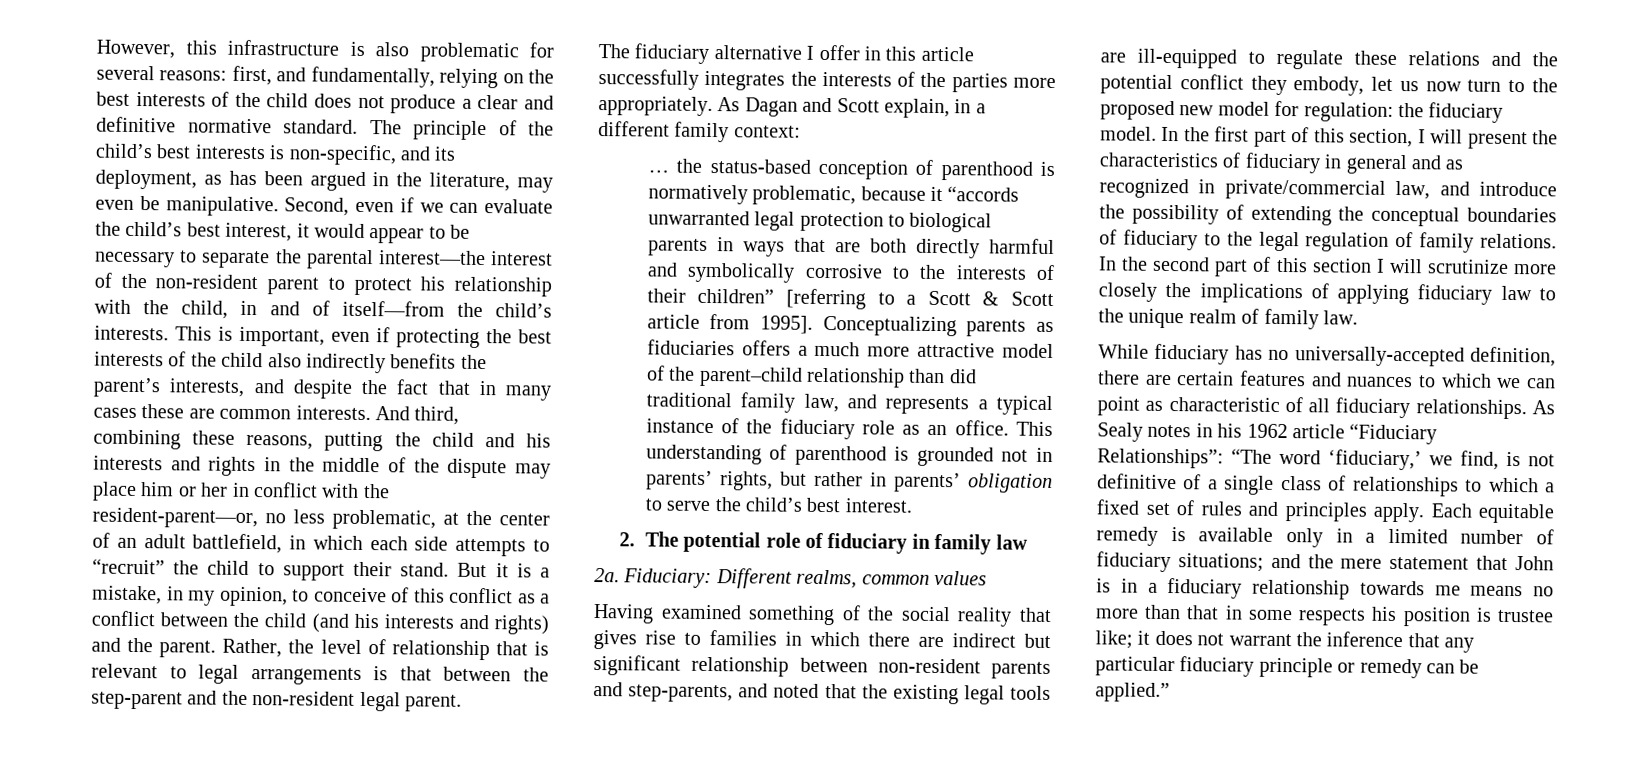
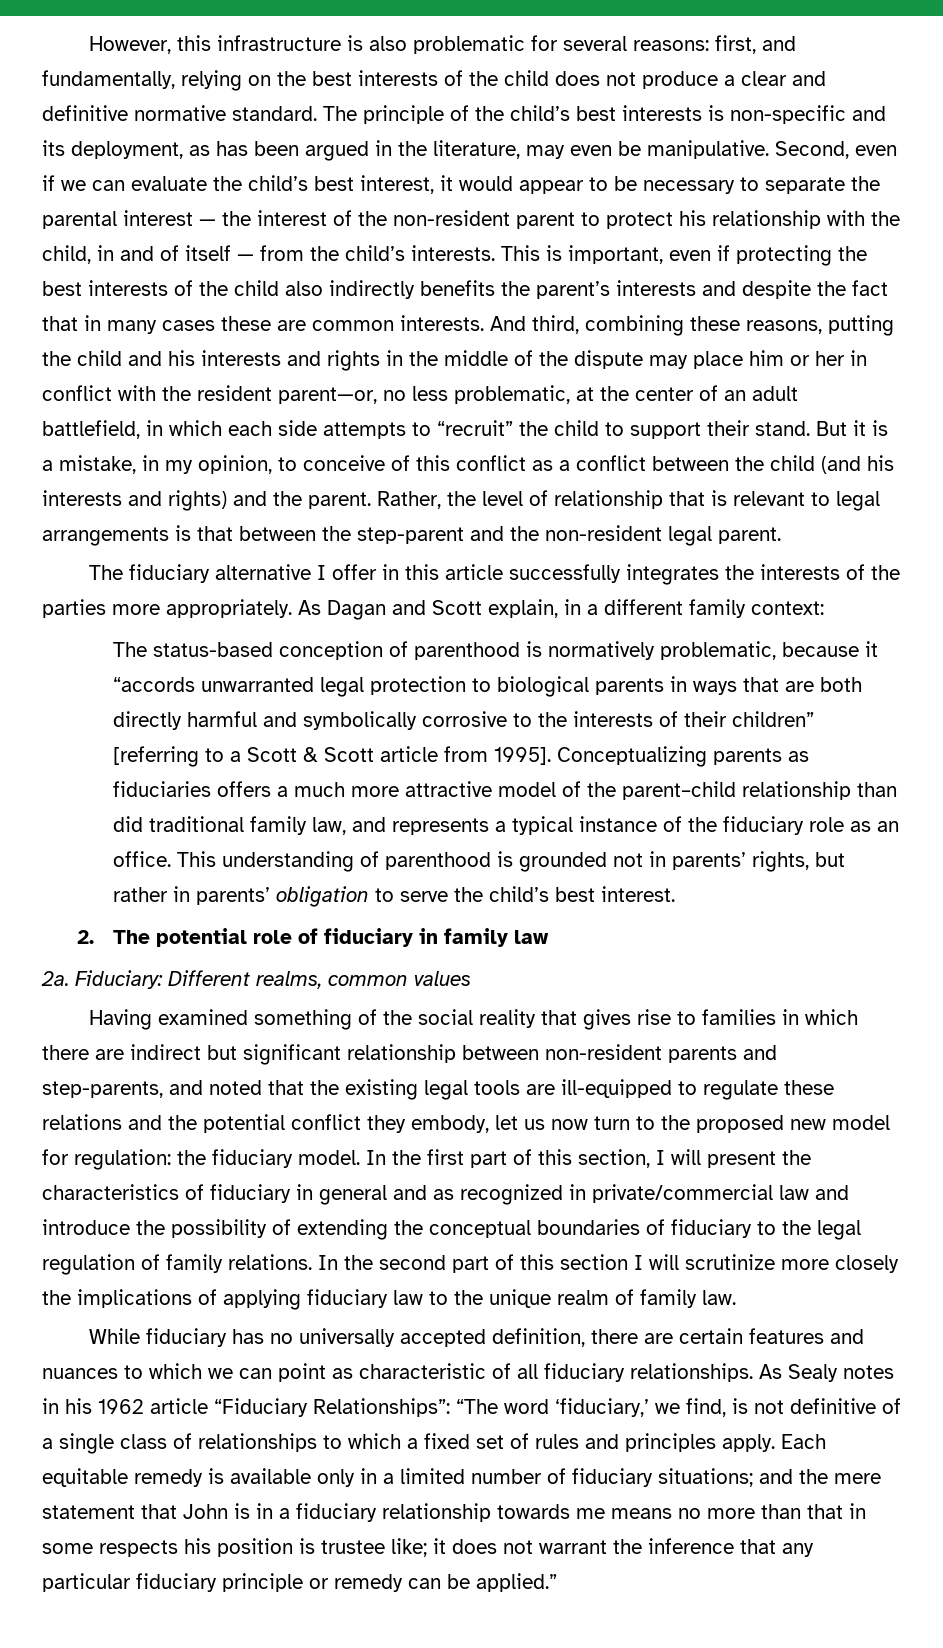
[288,144,397,166] non-specific, -> [730,105,846,124] non-specific
[378,250,486,266] interest—the -> [123,210,251,226] interest — the
[341,300,445,317] itself—from -> [185,245,304,261] itself — from
[169,378,246,397] interests, -> [616,280,696,296] interests
[92,507,258,529] resident-parent—or, -> [197,385,377,404] resident parent—or,
[647,158,703,173] … the -> [112,642,147,657] The
[1395,180,1431,200] law, -> [779,1185,809,1200] law
[1294,346,1465,367] universally-accepted -> [299,1328,487,1347] universally accepted

